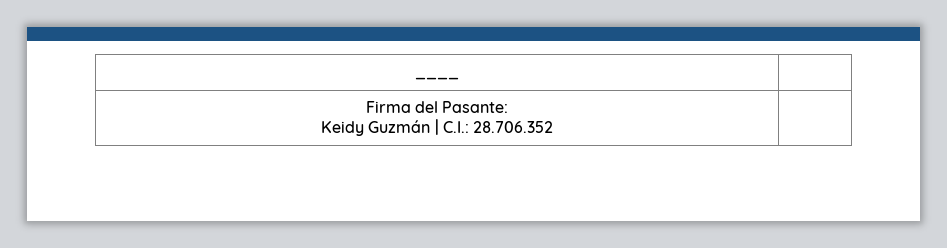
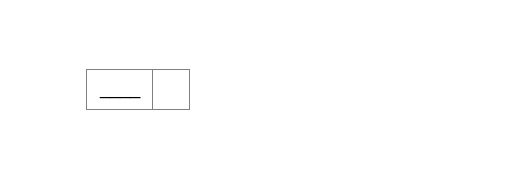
[365,101,509,113] [320,119,554,136] // Firma del Pasante: // Keidy Guzmán | C.I.: 28.706.352 | -> (141, 97) none

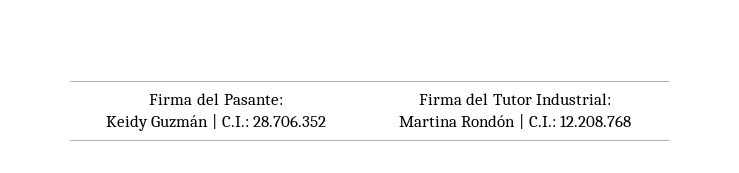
[98,95,141,99] ____ | -> [149,93,283,105] [105,114,327,131] [418,93,612,105] [398,114,632,129] Firma del Pasante: // Keidy Guzmán | C.I.: 28.706.352 | Firma del Tutor Industrial: // Martina Rondón | C.I.: 12.208.768

